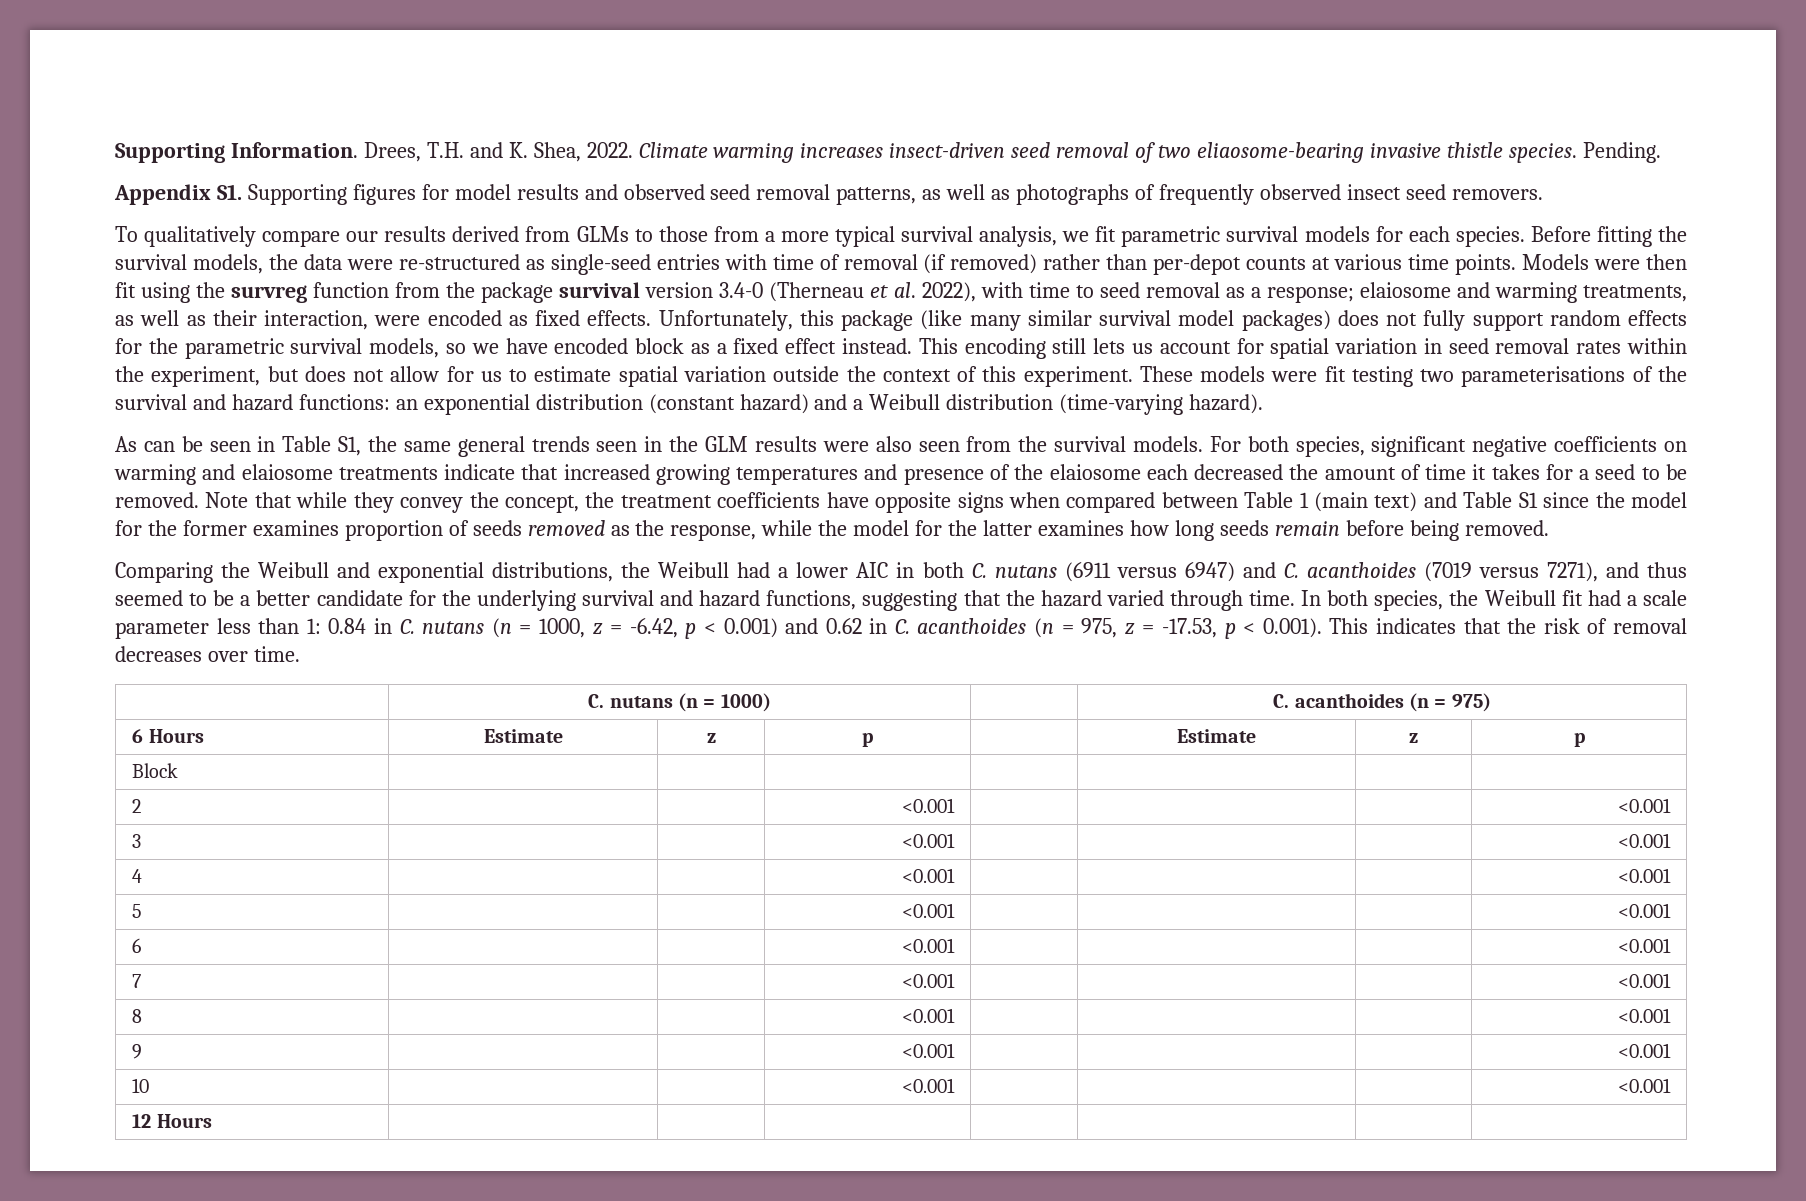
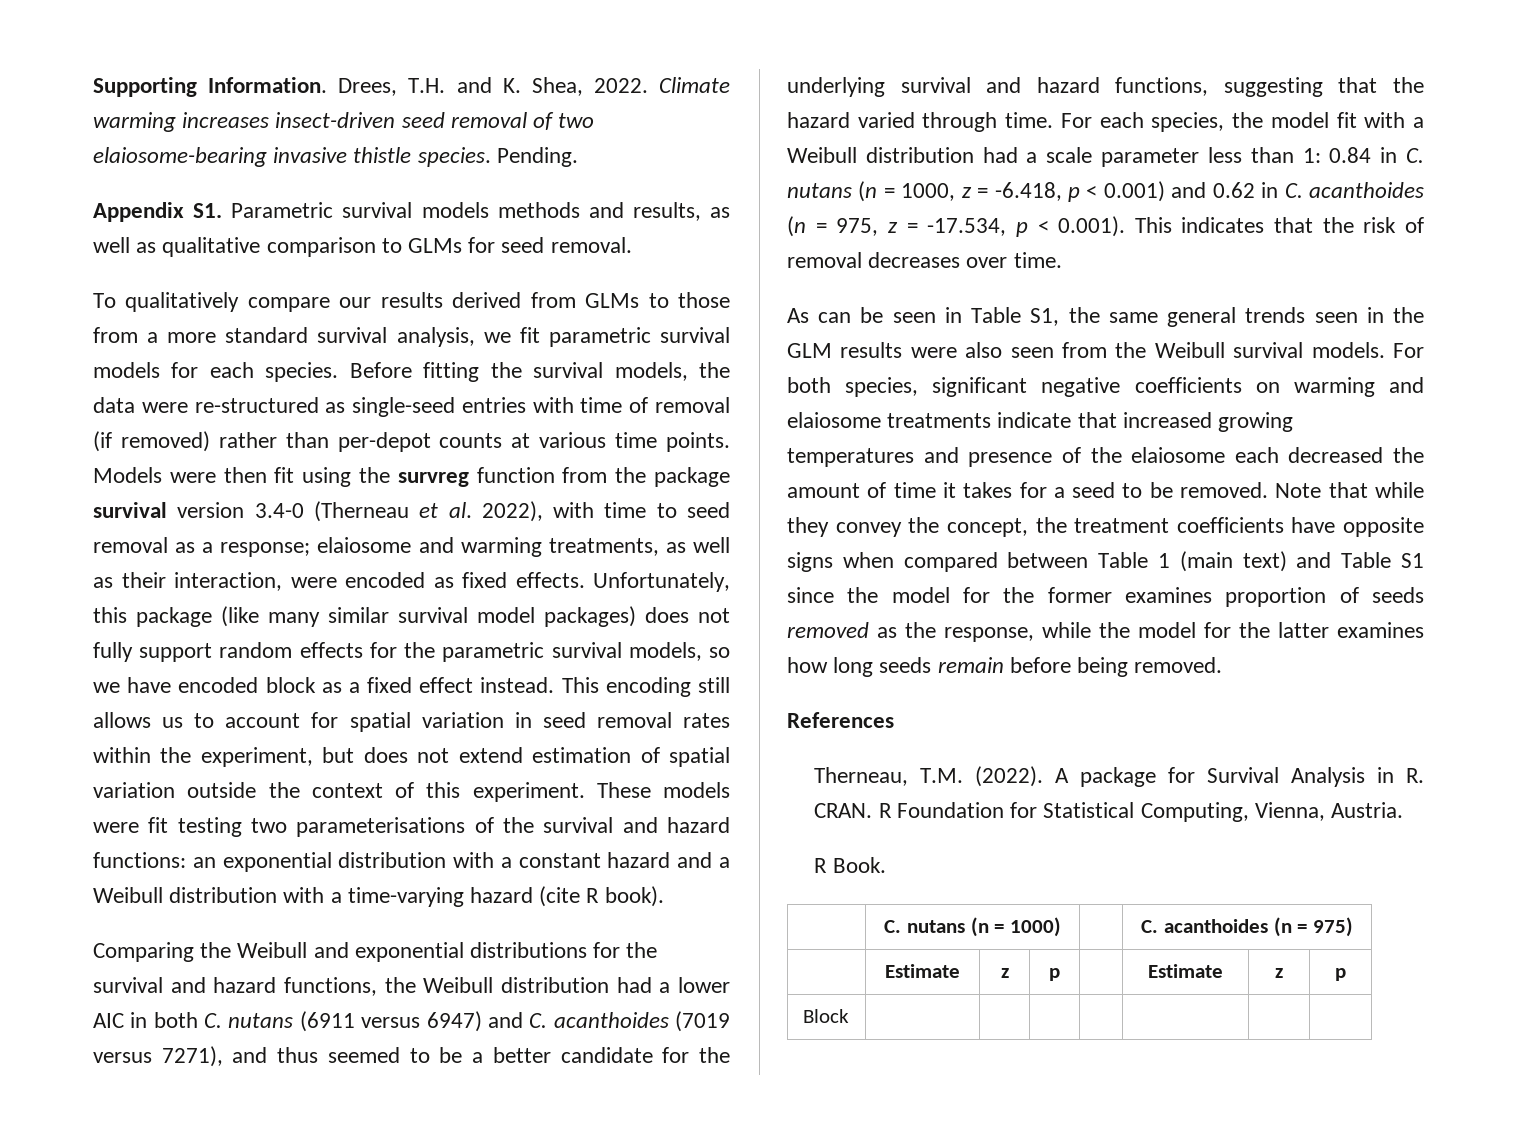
[1197,142,1365,163] eliaosome-bearing -> [93,147,267,167] elaiosome-bearing
[247,184,1543,205] Supporting figures for model results and observed seed removal patterns, as well as photographs of frequently observed insect seed removers. -> [231,202,730,221] [93,237,632,257] Parametric survival models methods and results, as well as qualitative comparison to GLMs for seed removal.
[835,226,896,247] typical -> [225,327,309,343] standard
[1093,338,1153,354] lets us -> [93,712,215,728] allows us to
[390,366,612,382] allow for us to estimate -> [458,747,660,763] extend estimation of
[648,394,1264,415] (constant hazard) and a Weibull distribution (time-varying hazard). -> [453,852,731,868] [93,886,664,907] [93,942,658,962] [93,977,730,996] [93,1011,730,1032] [93,1046,731,1067] [787,77,1424,97] [787,112,1424,132] [787,147,1424,167] [787,181,1424,202] [787,216,1424,237] [787,252,1062,268] with a constant hazard and a Weibull distribution with a time-varying hazard (cite R book). // Comparing the Weibull and exponential distributions for the survival and hazard functions, the Weibull distribution had a lower AIC in both C. nutans (6911 versus 6947) and C. acanthoides (7019 versus 7271), and thus seemed to be a better candidate for the underlying survival and hazard functions, suggesting that the hazard varied through time. For each species, the model fit with a Weibull distribution had a scale parameter less than 1: 0.84 in C. nutans (n = 1000, z = -6.418, p < 0.001) and 0.62 in C. acanthoides (n = 975, z = -17.534, p < 0.001). This indicates that the risk of removal decreases over time.
(1048, 444) none -> [1154,342,1225,358] Weibull
[115,562,1687,583] [115,590,1688,611] [115,618,1687,639] [115,646,300,662] Comparing the Weibull and exponential distributions, the Weibull had a lower AIC in both C. nutans (6911 versus 6947) and C. acanthoides (7019 versus 7271), and thus seemed to be a better candidate for the underlying survival and hazard functions, suggesting that the hazard varied through time. In both species, the Weibull fit had a scale parameter less than 1: 0.84 in C. nutans (n = 1000, z = -6.42, p < 0.001) and 0.62 in C. acanthoides (n = 975, z = -17.53, p < 0.001). This indicates that the risk of removal decreases over time. -> [787,712,894,728] [814,766,1424,787] [814,802,1403,822] [814,857,886,873] References // Therneau, T.M. (2022). A package for Survival Analysis in R. CRAN. R Foundation for Statistical Computing, Vienna, Austria. // R Book.
[132,729,204,743] 6 Hours -> (1353, 927) none
[132,799,142,813] [901,798,955,813] [1617,798,1671,813] [132,834,142,848] [901,833,955,848] [1617,833,1671,848] [132,869,143,883] [901,868,955,883] [1617,868,1671,883] [132,904,143,918] [901,903,955,918] [1617,903,1671,918] [132,938,142,953] [901,938,955,953] [1617,938,1671,953] [132,974,142,988] [901,973,955,988] [1617,973,1671,988] [132,1009,143,1023] [901,1008,955,1023] [1617,1008,1671,1023] [132,1044,143,1059] [901,1043,955,1058] [1617,1043,1671,1058] [132,1078,150,1093] [901,1078,955,1093] [1617,1078,1671,1093] [132,1114,212,1128] // 2 | | | <0.001 | | | | <0.001 // 3 | | | <0.001 | | | | <0.001 // 4 | | | <0.001 | | | | <0.001 // 5 | | | <0.001 | | | | <0.001 // 6 | | | <0.001 | | | | <0.001 // 7 | | | <0.001 | | | | <0.001 // 8 | | | <0.001 | | | | <0.001 // 9 | | | <0.001 | | | | <0.001 // 10 | | | <0.001 | | | | <0.001 // 12 Hours | | | | | | | -> (849, 1016) none

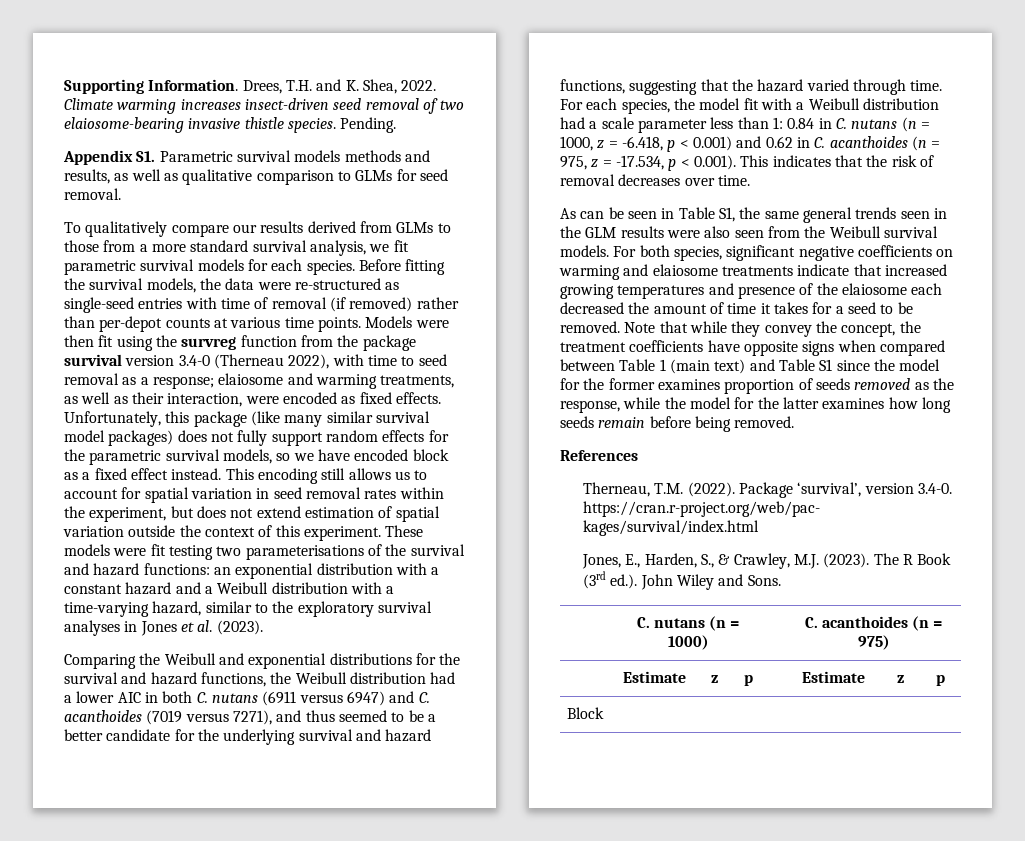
[419,502,472,518] et al. -> (284, 361) none
[470,886,664,907] hazard (cite R book). -> [152,601,432,617] [64,620,263,636] hazard, similar to the exploratory survival analyses in Jones et al. (2023).
[1055,767,1424,787] [814,802,1403,822] [814,857,886,873] A package for Survival Analysis in R. CRAN. R Foundation for Statistical Computing, Vienna, Austria. // R Book. -> [739,482,953,498] [583,501,821,517] [583,520,760,536] [582,553,952,569] [583,571,781,590] Package ‘survival’, version 3.4-0. https://cran.r-project.org/web/pac- kages/survival/index.html // Jones, E., Harden, S., & Crawley, M.J. (2023). The R Book (3rd ed.). John Wiley and Sons.

